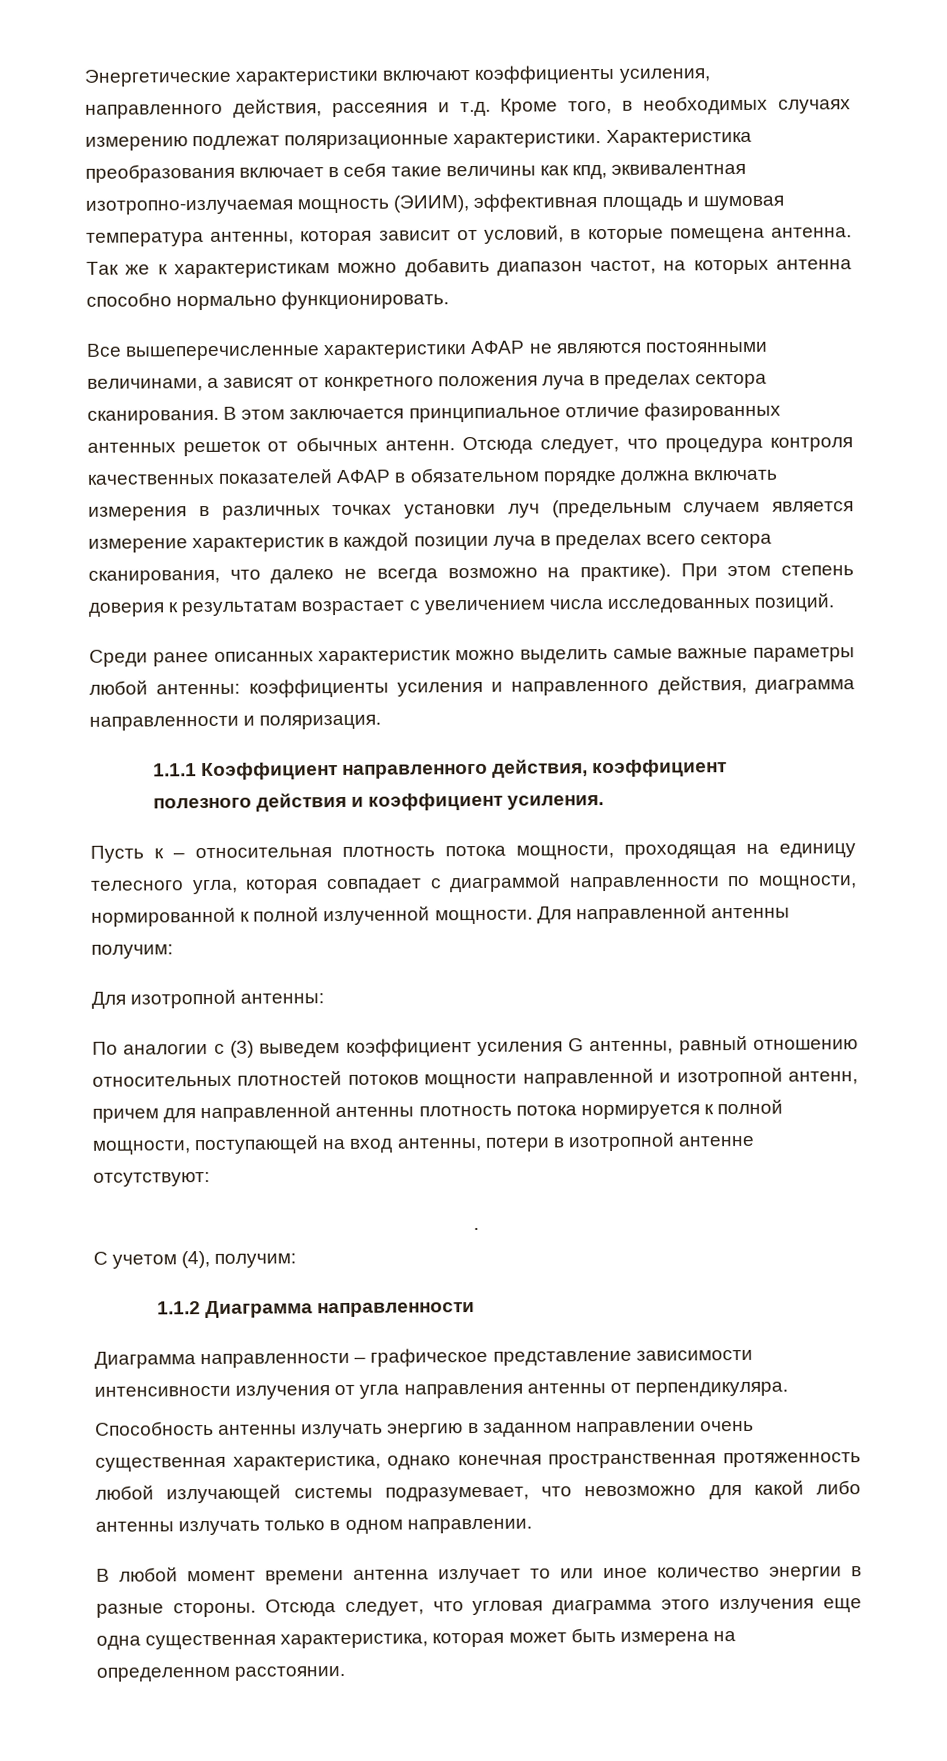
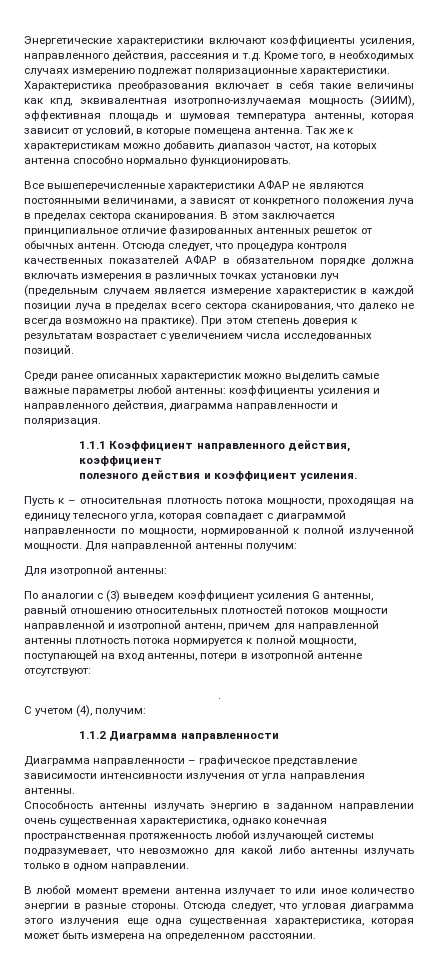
[526,1381,788,1397] антенны от перпендикуляра. -> [24,788,75,794] антенны.

